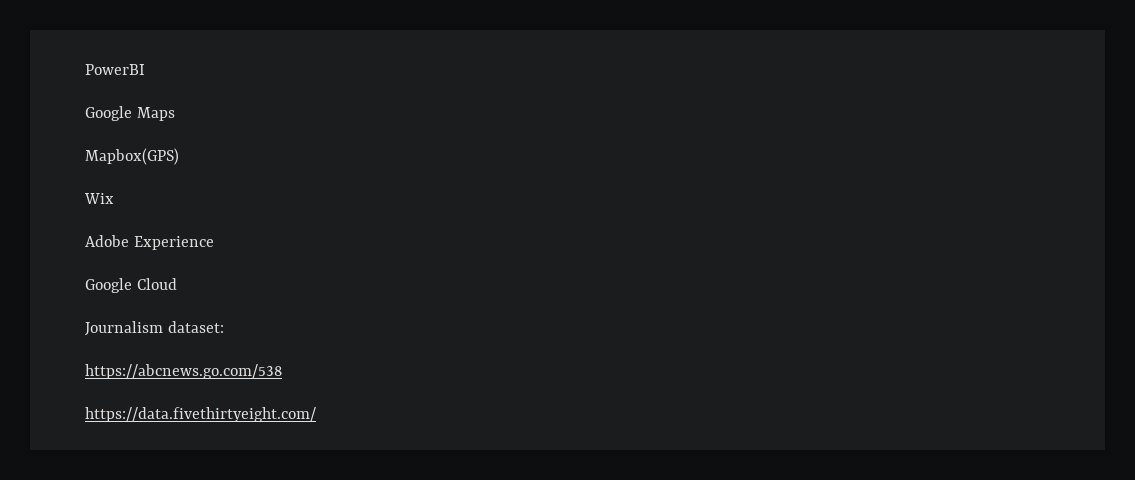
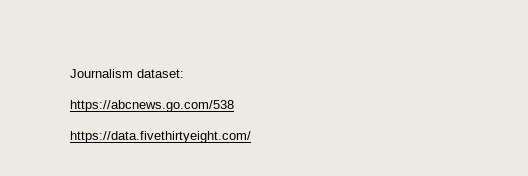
[85,64,145,75] [85,106,175,121] [85,148,179,165] [84,193,114,204] [85,235,214,250] [85,278,177,293] PowerBI // Google Maps // Mapbox(GPS) // Wix // Adobe Experience // Google Cloud // -> (70, 73) none

